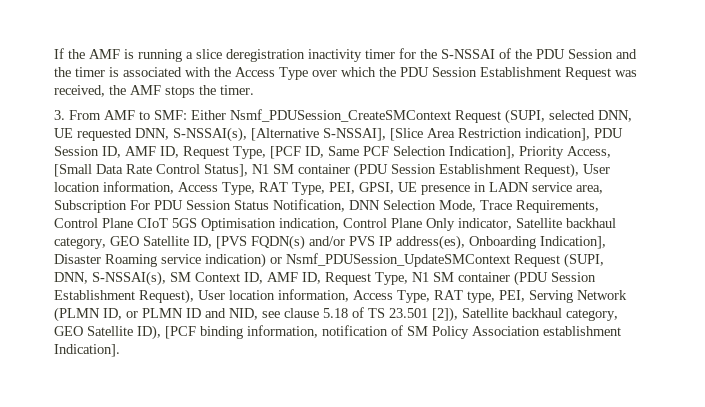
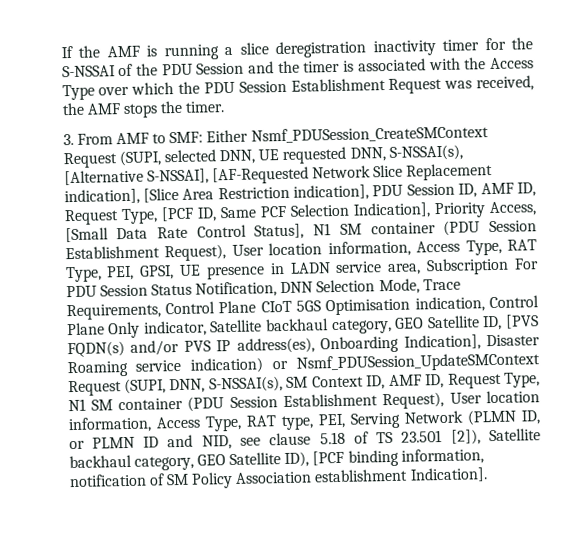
(386, 134) none -> [211,162,494,185] [63,188,140,206] [AF-Requested Network Slice Replacement indication],

